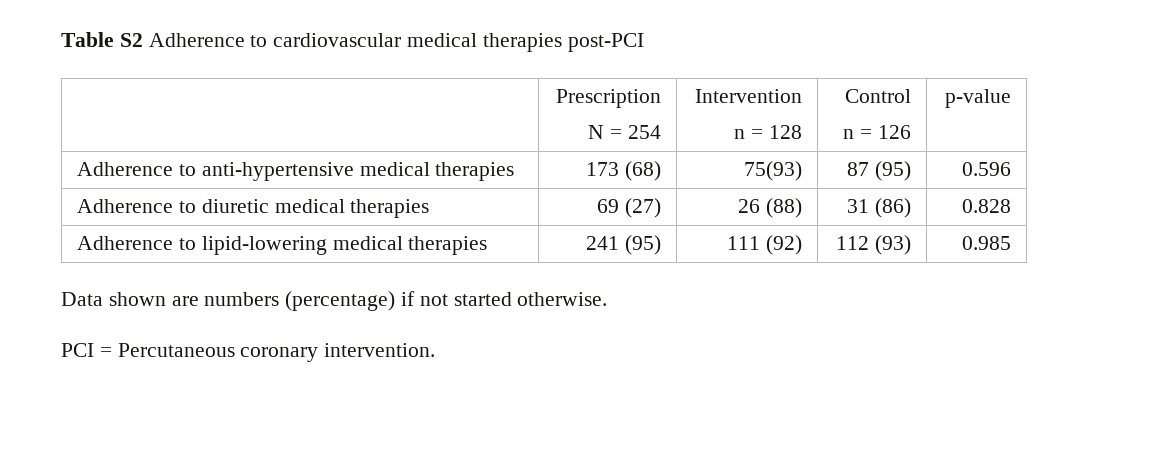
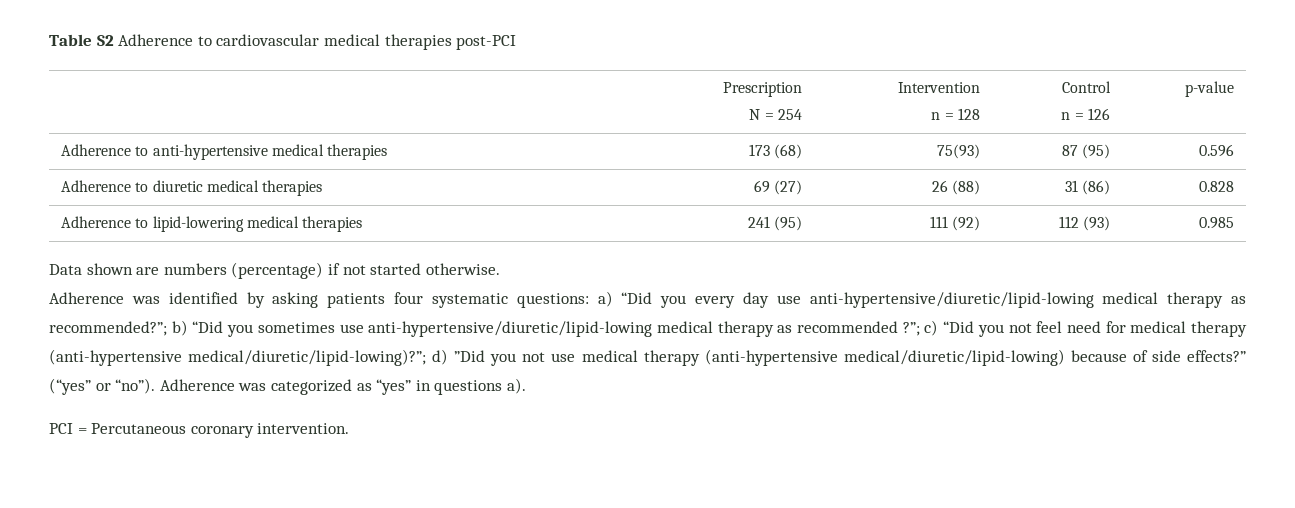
(608, 299) none -> [49,291,1246,308] [49,320,1248,337] [49,349,1247,366] [49,378,526,395] // Adherence was identified by asking patients four systematic questions: a) “Did you every day use anti-hypertensive/diuretic/lipid-lowing medical therapy as recommended?”; b) “Did you sometimes use anti-hypertensive/diuretic/lipid-lowing medical therapy as recommended ?”; c) “Did you not feel need for medical therapy (anti-hypertensive medical/diuretic/lipid-lowing)?”; d) ”Did you not use medical therapy (anti-hypertensive medical/diuretic/lipid-lowing) because of side effects?” (“yes” or “no”). Adherence was categorized as “yes” in questions a).

